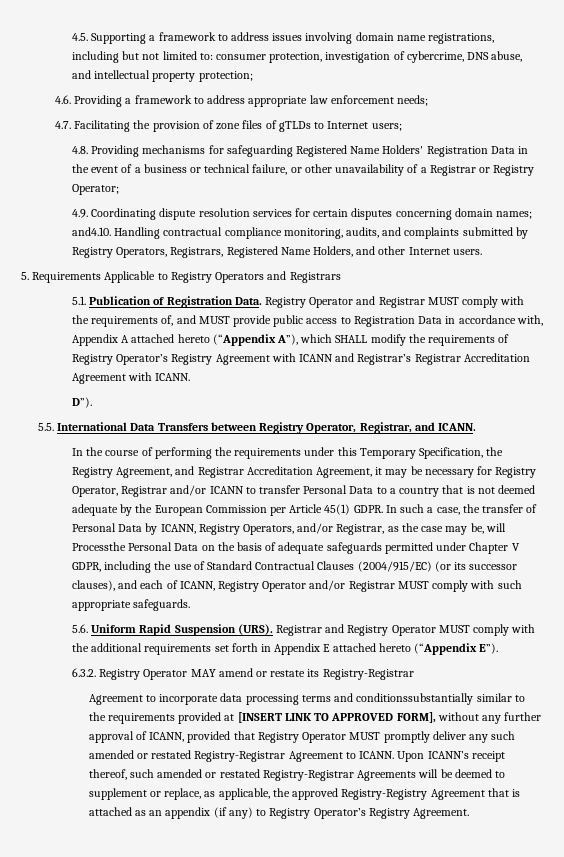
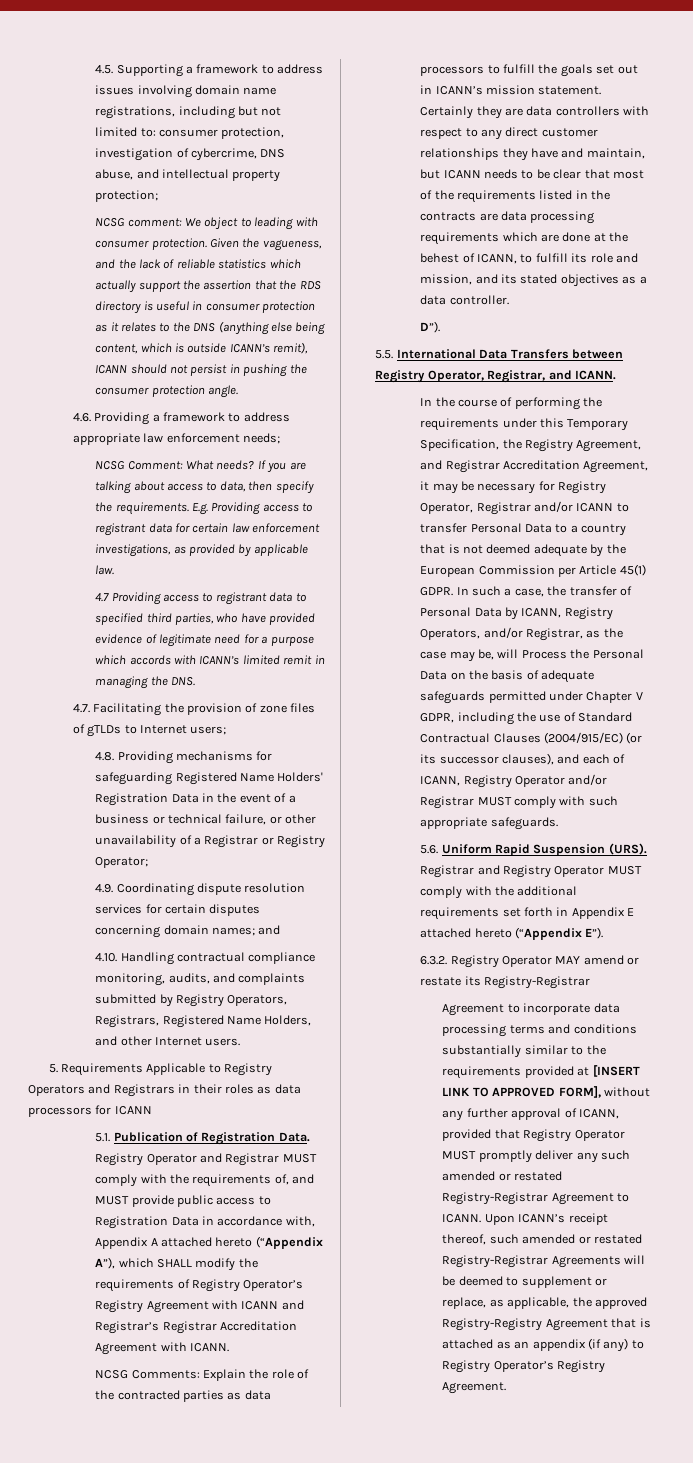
(253, 76) none -> [95,217,318,230] [95,238,322,251] [95,259,301,269] [95,280,321,293] [95,301,316,314] [95,321,326,335] [95,342,309,354] [95,364,307,377] [95,385,238,398] // NCSG comment: We object to leading with consumer protection. Given the vagueness, and the lack of reliable statistics which actually support the assertion that the RDS directory is useful in consumer protection as it relates to the DNS (anything else being content, which is outside ICANN’s remit), ICANN should not persist in pushing the consumer protection angle.
(429, 100) none -> [95,460,306,473] [95,481,314,494] [95,502,314,515] [95,523,321,536] [95,544,308,557] [95,565,115,575] [95,592,307,605] [95,613,316,625] [95,634,314,647] [95,655,325,665] [95,676,195,689] // NCSG Comment: What needs? If you are talking about access to data, then specify the requirements. E.g. Providing access to registrant data for certain law enforcement investigations, as provided by applicable law. // 4.7 Providing access to registrant data to specified third parties, who have provided evidence of legitimate need for a purpose which accords with ICANN’s limited remit in managing the DNS.
[71,227,111,236] and4.10. -> [258,925,281,935] [95,953,118,962] and // 4.10.
(341, 277) none -> [178,1084,301,1094] [28,1105,152,1117] in their roles as data processors for ICANN
(191, 377) none -> [95,1369,310,1381] [95,1390,271,1402] [420,64,638,77] [420,85,602,95] [420,106,650,119] [420,127,598,140] [420,148,645,161] [420,169,644,179] [420,190,611,203] [420,211,595,224] [420,232,629,245] [420,253,638,264] [420,274,647,287] [420,295,509,305] // NCSG Comments: Explain the role of the contracted parties as data processors to fulfill the goals set out in ICANN’s mission statement. Certainly they are data controllers with respect to any direct customer relationships they have and maintain, but ICANN needs to be clear that most of the requirements listed in the contracts are data processing requirements which are done at the behest of ICANN, to fulfill its role and mission, and its stated objectives as a data controller.
[71,542,126,551] Processthe -> [521,649,590,659] Process the
[356,693,474,705] conditionssubstantially -> [573,1024,637,1034] [442,1045,522,1058] conditions substantially

